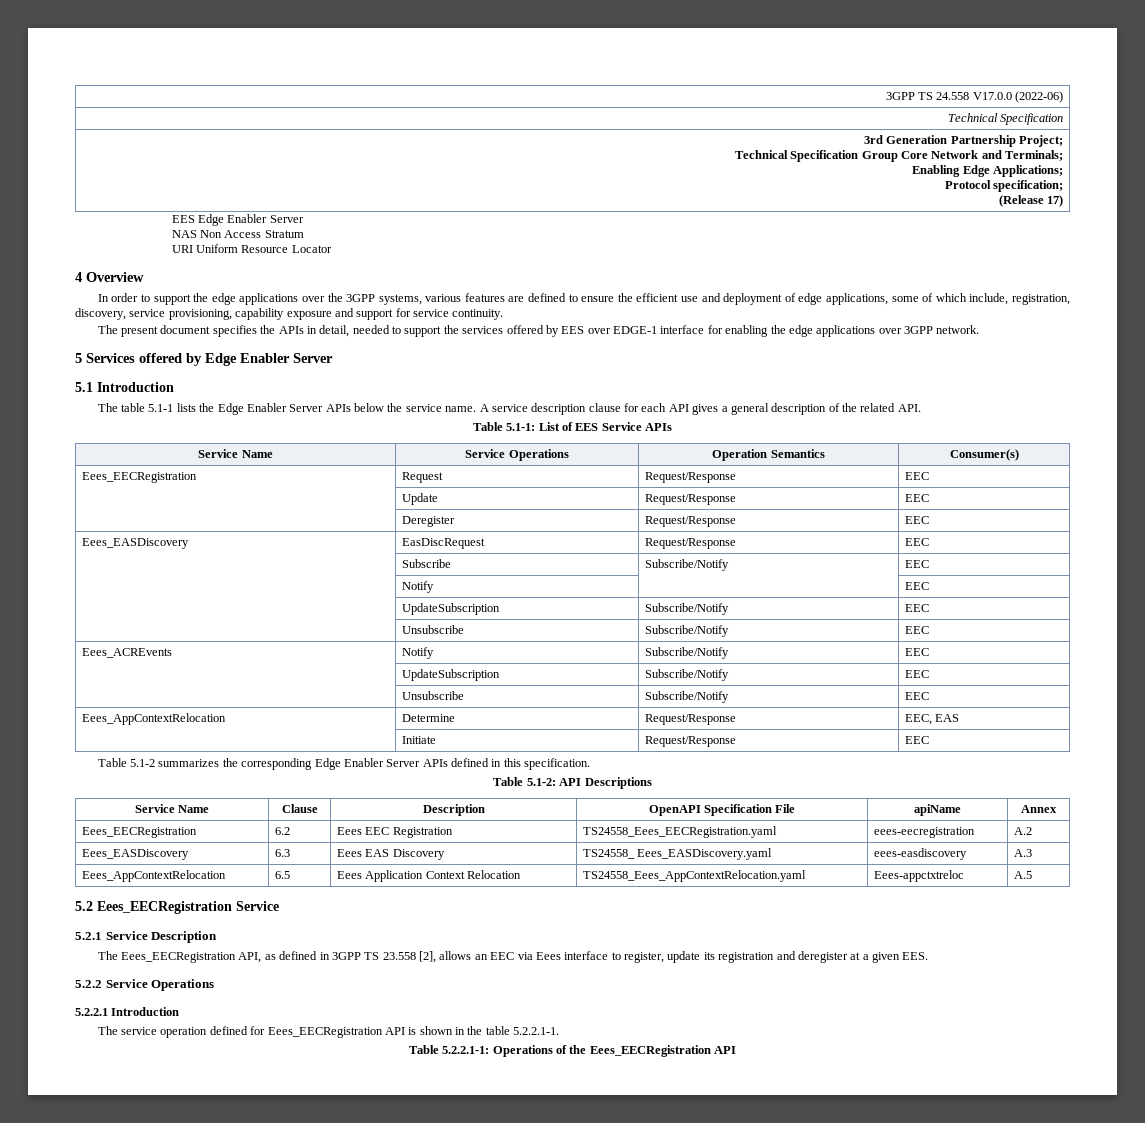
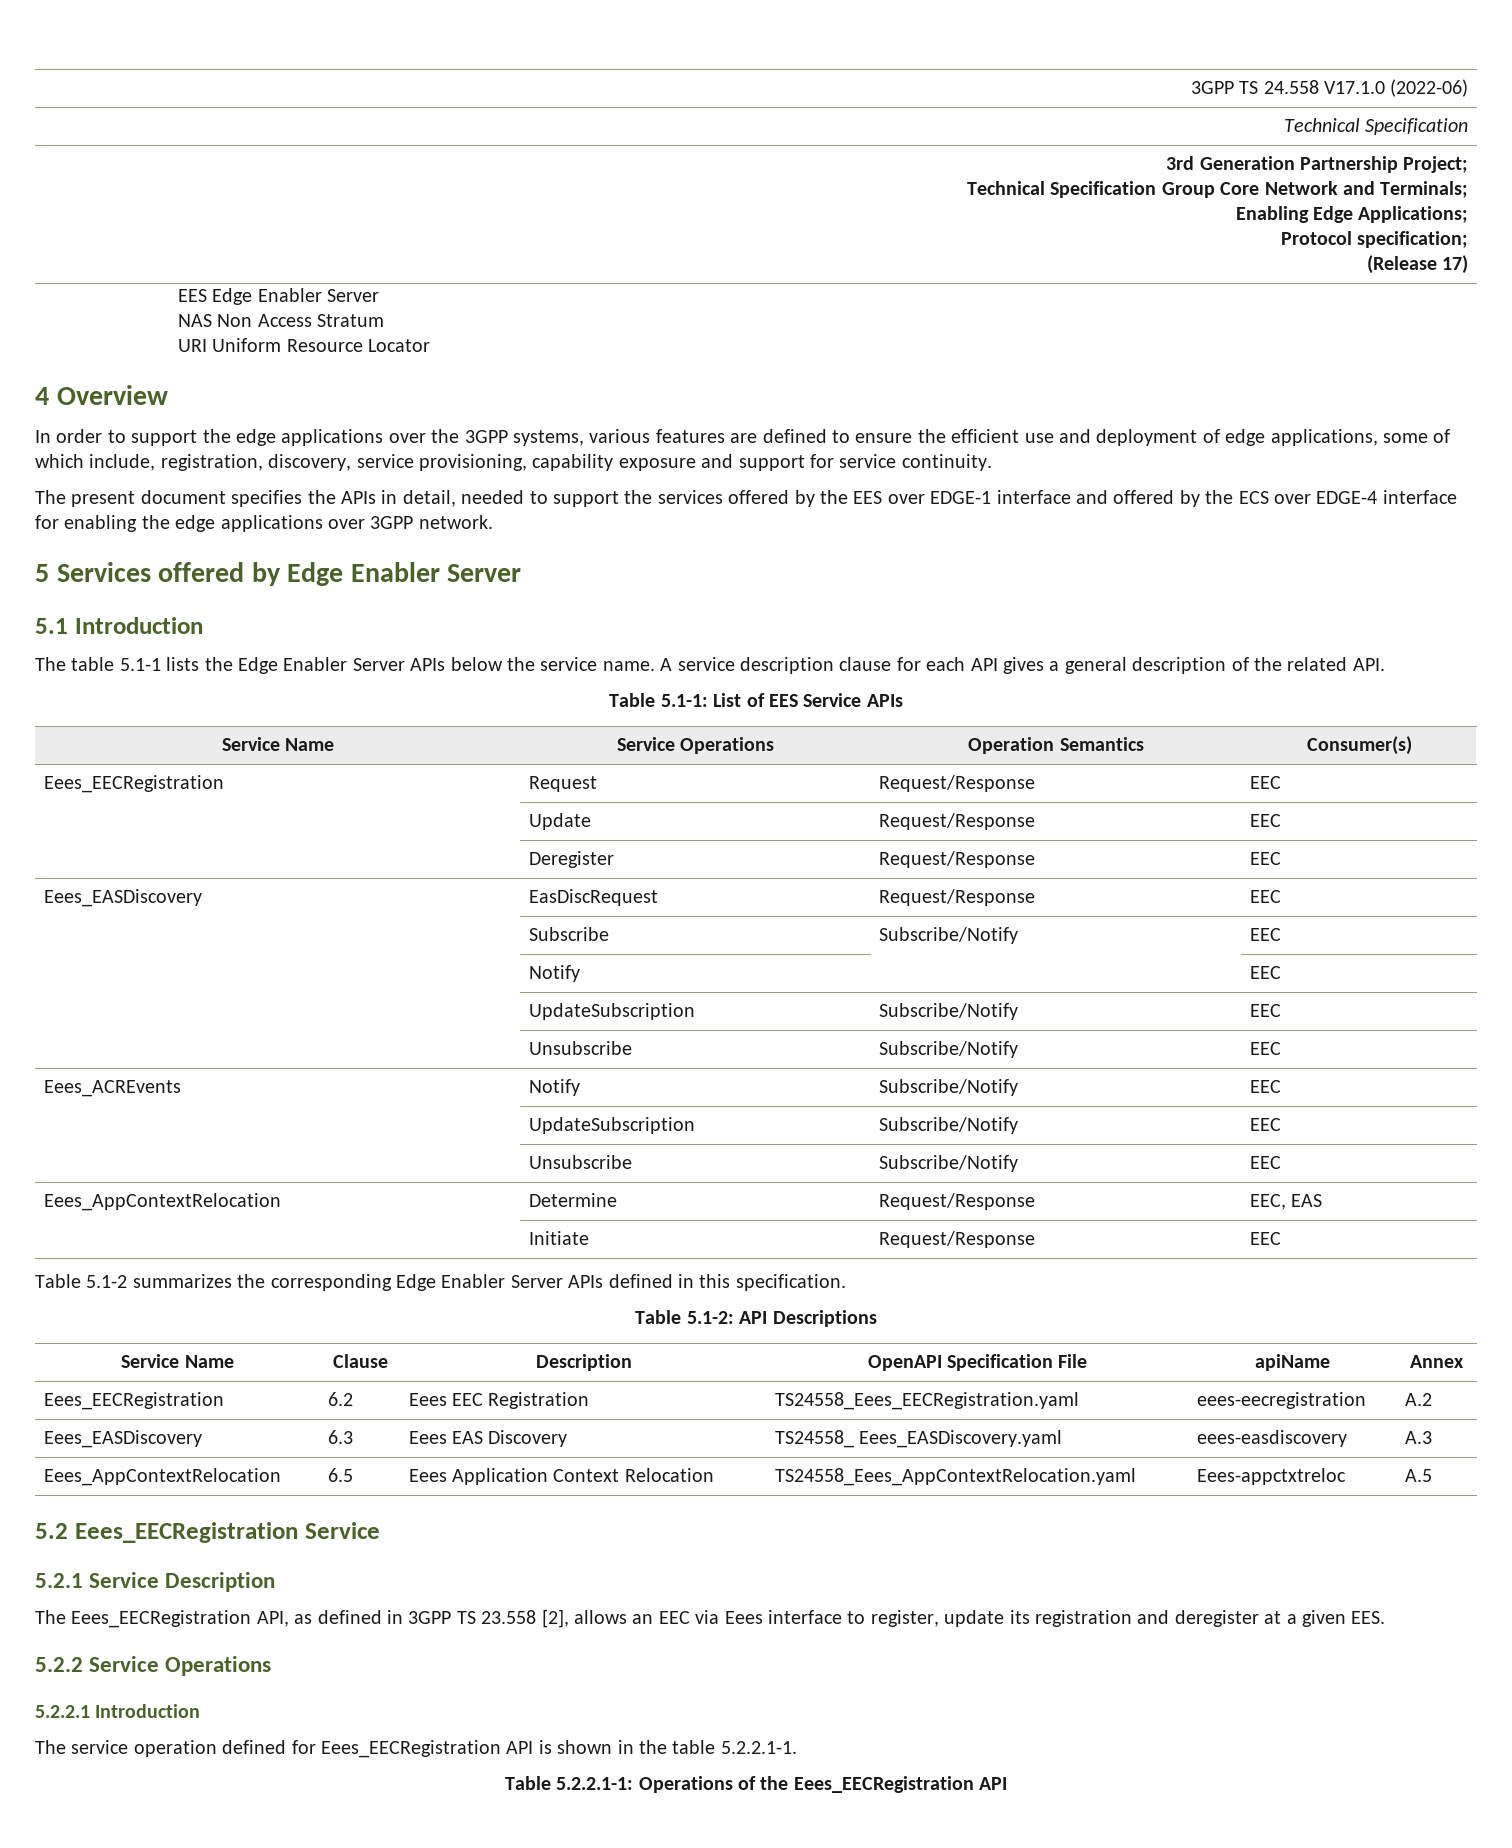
[972,92,1012,100] V17.0.0 -> [1324,81,1386,94] V17.1.0
(559, 331) none -> [819,490,848,504] the
(705, 329) none -> [1075,490,1457,507] and offered by the ECS over EDGE-4 interface

